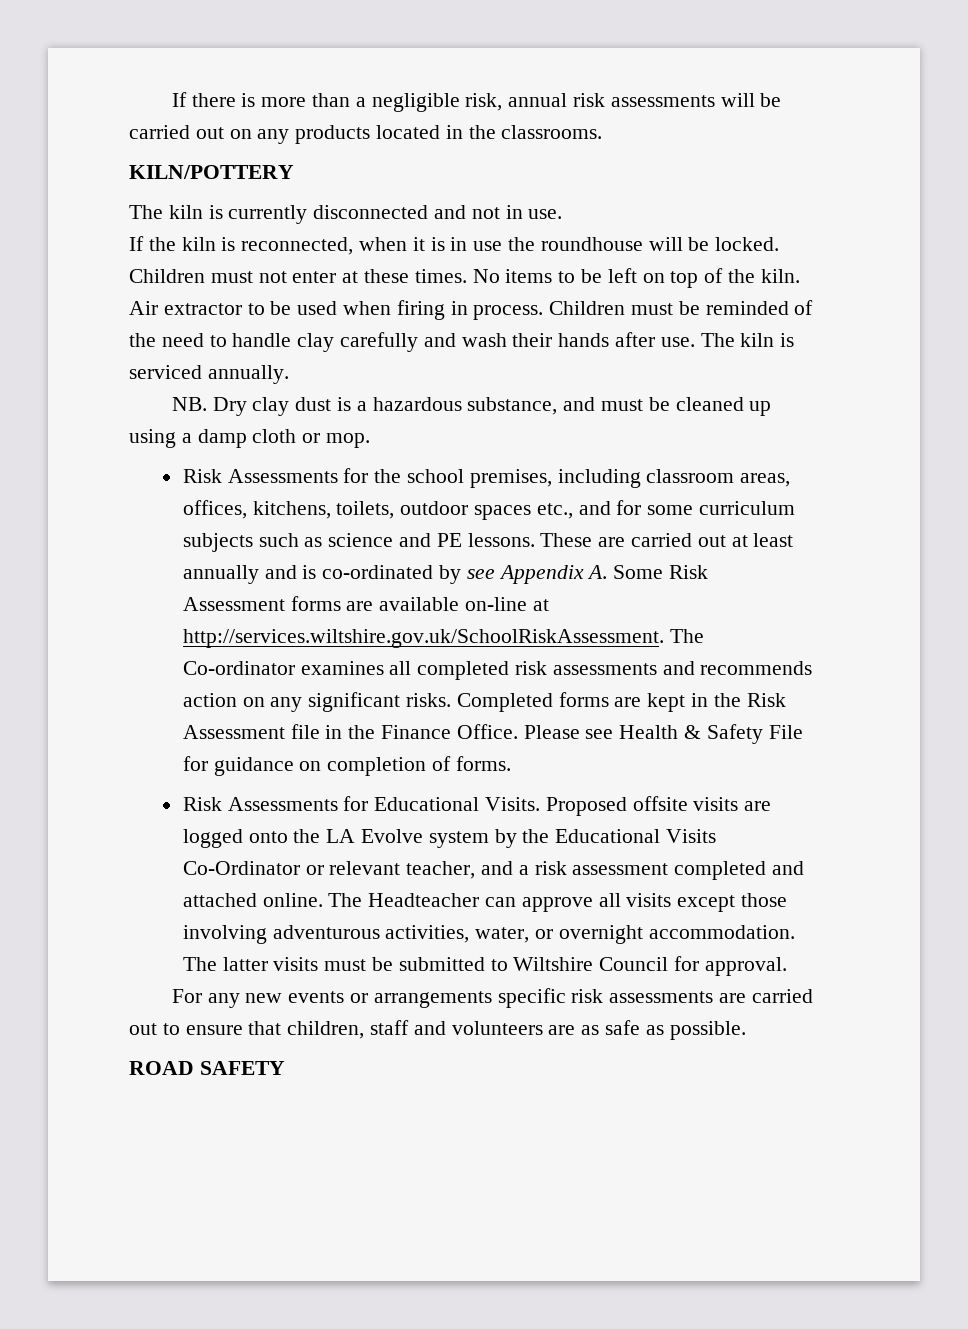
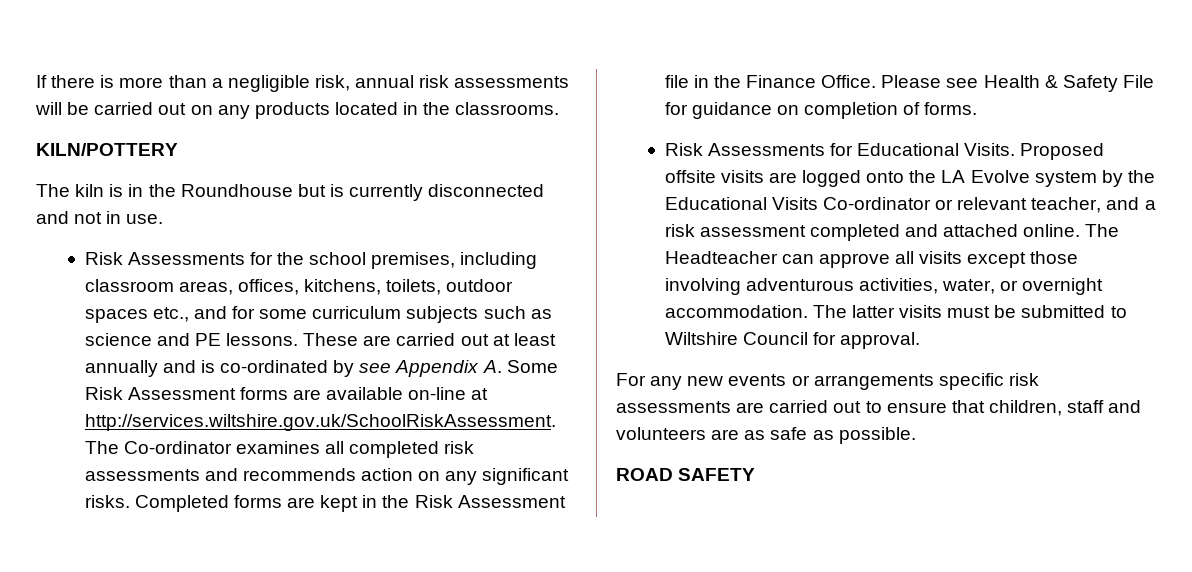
(223, 212) none -> [128,184,344,197] in the Roundhouse but is
[129,236,780,255] [129,268,800,288] [129,300,814,320] [129,332,795,352] [129,365,289,384] [171,397,772,416] [129,429,371,448] // If the kiln is reconnected, when it is in use the roundhouse will be locked. Children must not enter at these times. No items to be left on top of the kiln. Air extractor to be used when firing in process. Children must be reminded of the need to handle clay carefully and wash their hands after use. The kiln is serviced annually. // NB. Dry clay dust is a hazardous substance, and must be cleaned up using a damp cloth or mop. -> (164, 219) none
[182,861,300,875] Co-Ordinator -> [822,197,931,210] Co-ordinator

